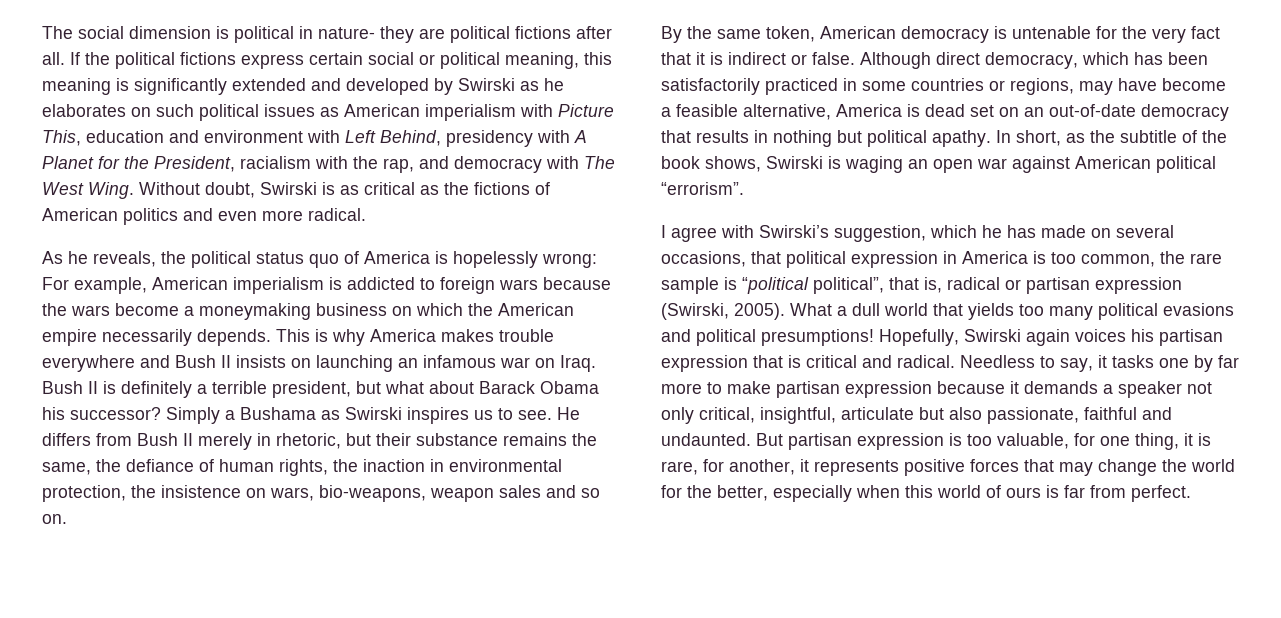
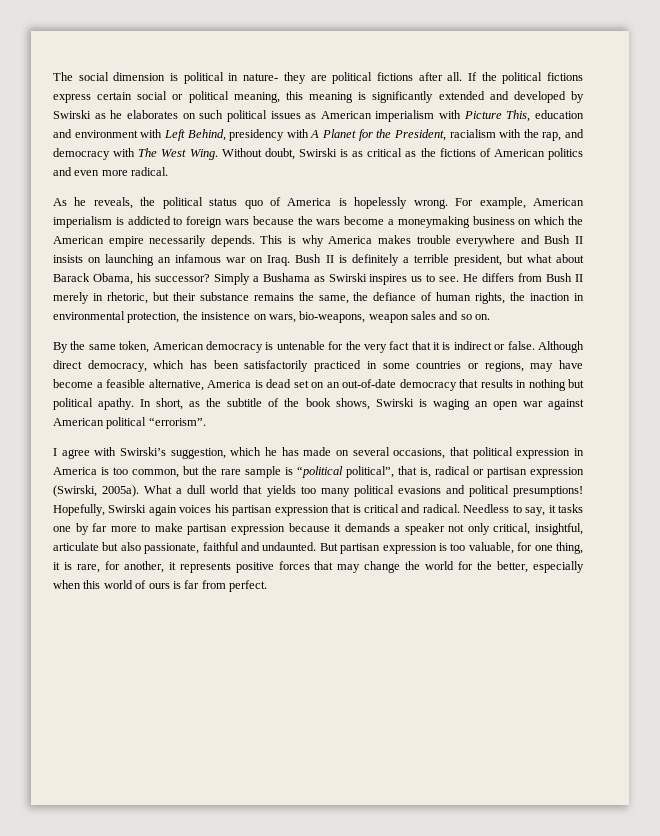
[542,253,597,268] wrong: -> [413,199,448,209] wrong.
[540,381,599,394] Obama -> [92,273,133,285] Obama,
(1155, 260) none -> [183,466,199,475] but
[734,303,785,320] 2005). -> [102,485,140,497] 2005a).

